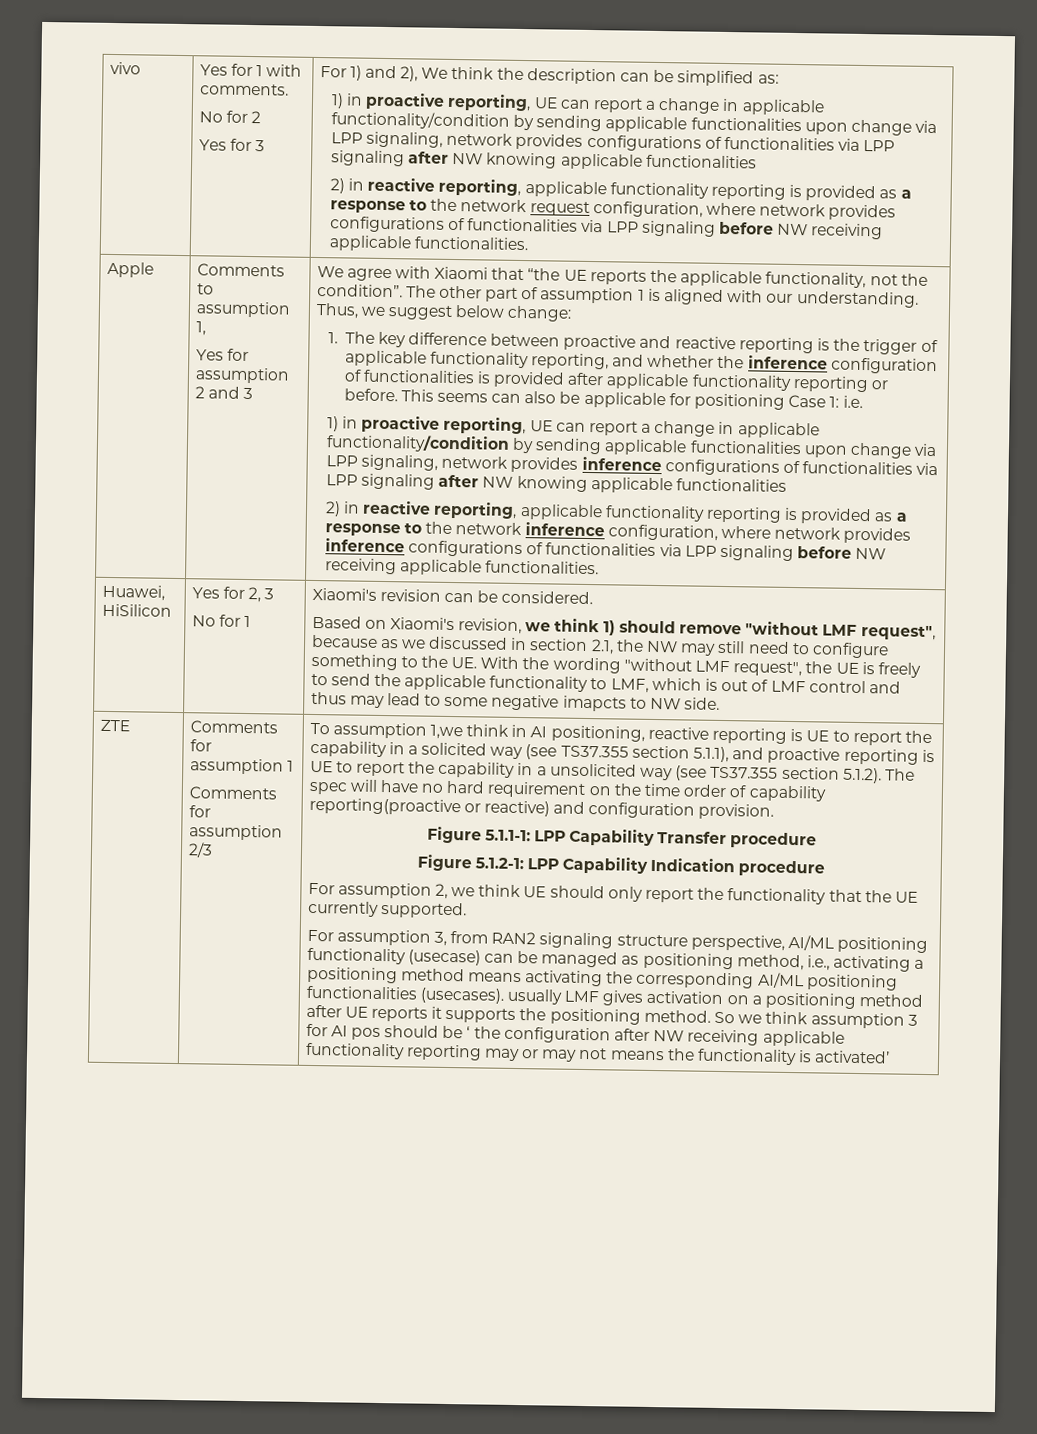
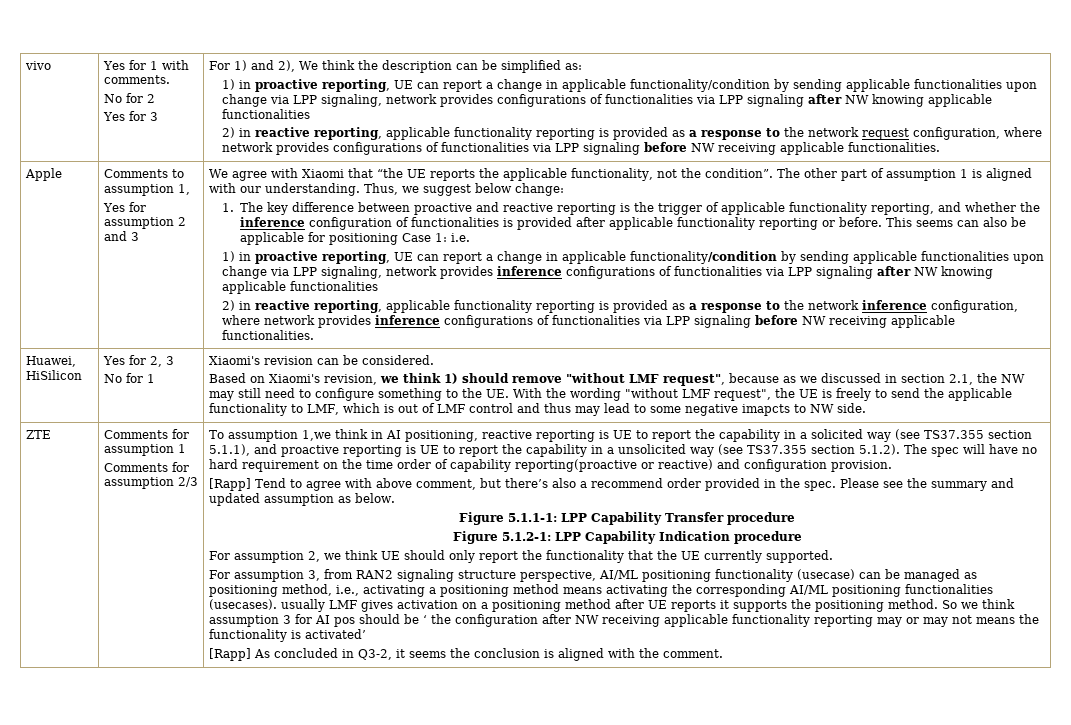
(775, 811) none -> [208,478,1014,491] [208,493,395,506] // [Rapp] Tend to agree with above comment, but there’s also a recommend order provided in the spec. Please see the summary and updated assumption as below.
(891, 1057) none -> [208,648,723,661] // [Rapp] As concluded in Q3-2, it seems the conclusion is aligned with the comment.

